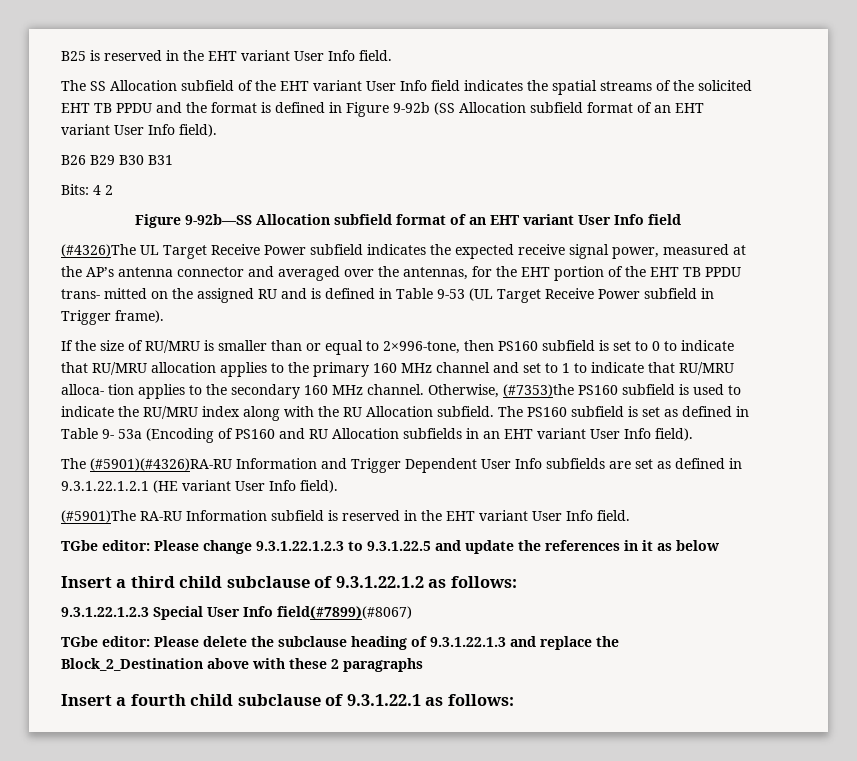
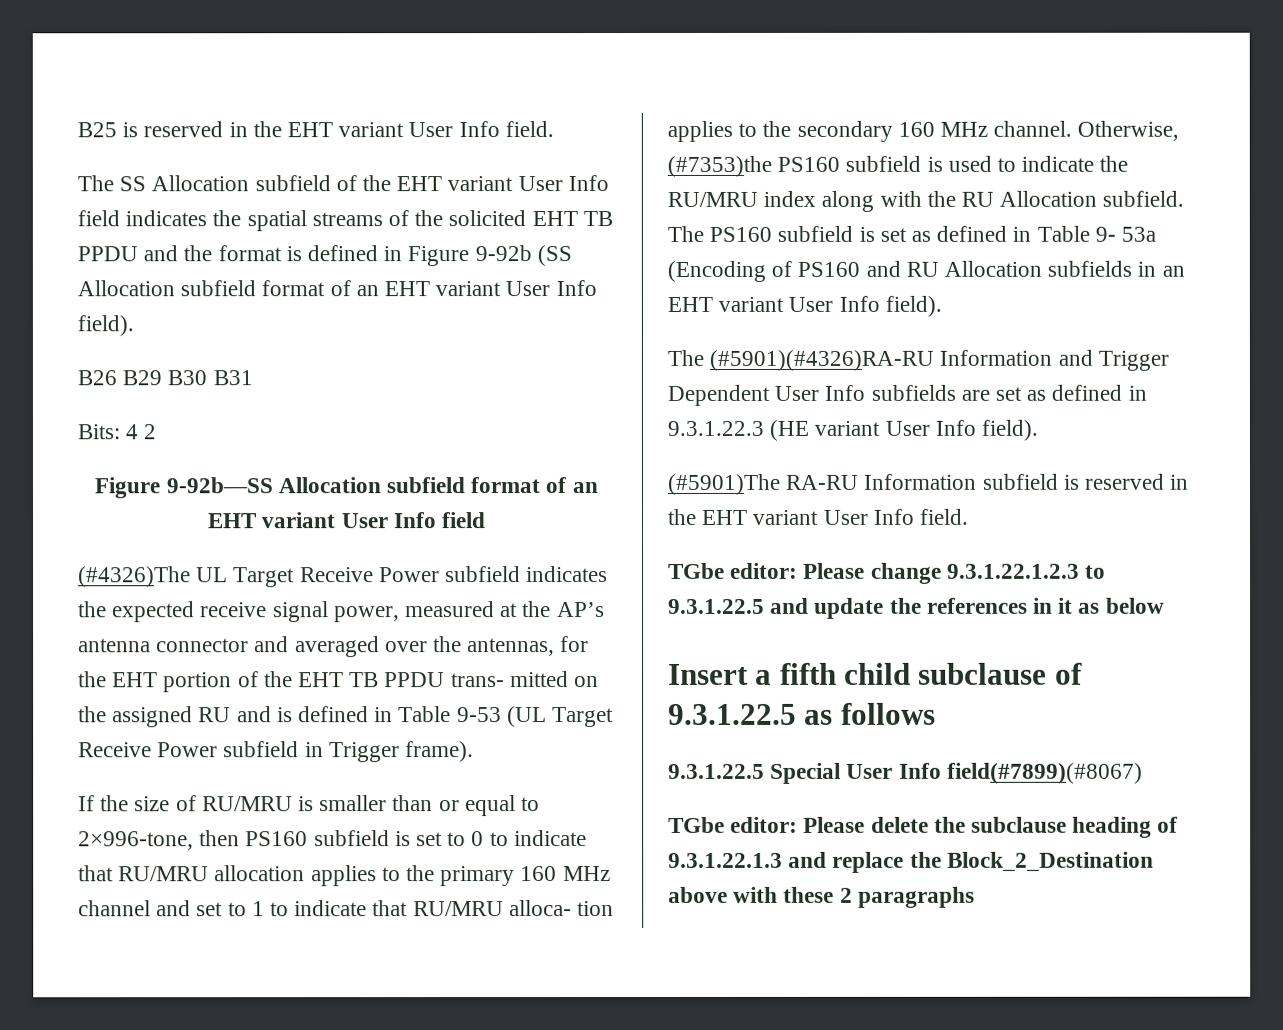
[61,481,149,491] 9.3.1.22.1.2.1 -> [667,420,764,436] 9.3.1.22.3
[130,576,517,588] [61,607,149,617] third child subclause of 9.3.1.22.1.2 as follows: // 9.3.1.22.1.2.3 -> [779,662,1083,685] [668,702,936,725] [668,763,765,779] fifth child subclause of 9.3.1.22.5 as follows // 9.3.1.22.5
[61,694,514,706] // Insert a fourth child subclause of 9.3.1.22.1 as follows: -> (975, 897) none

